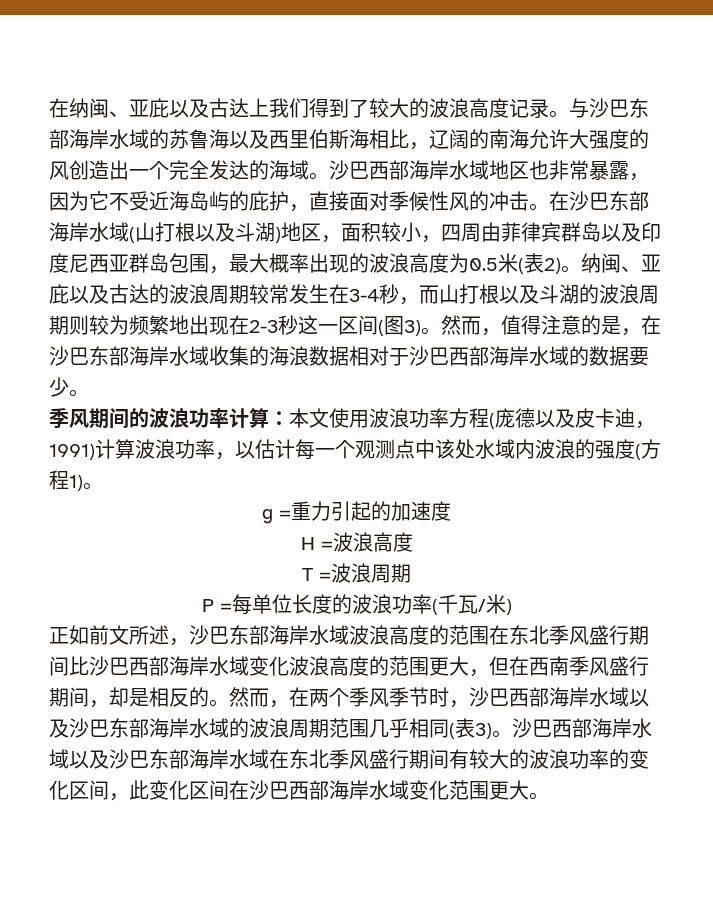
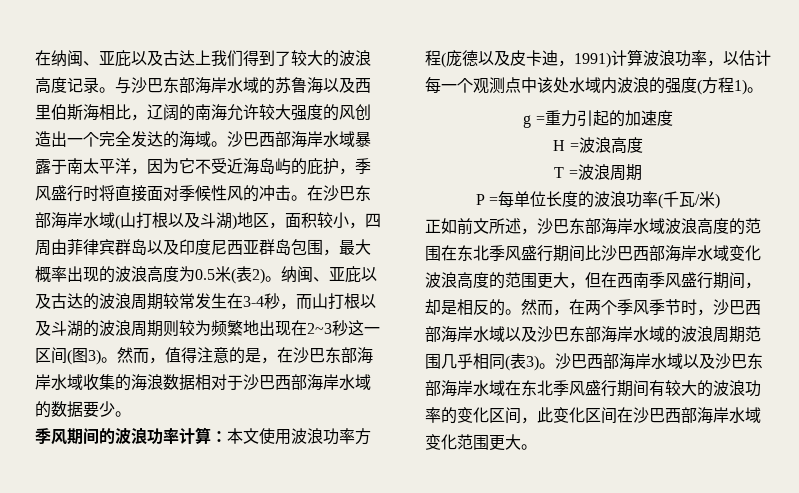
(569, 139) none -> [259,104,275,120] 较
[489,160,629,180] 地区也非常暴露 -> [355,132,371,147] [35,158,131,174] 暴露于南太平洋
(309, 208) none -> [355,158,371,174] [35,185,115,202] 季风盛行时将
[249,320,278,333] 2-3 -> [307,323,332,334] 2~3

